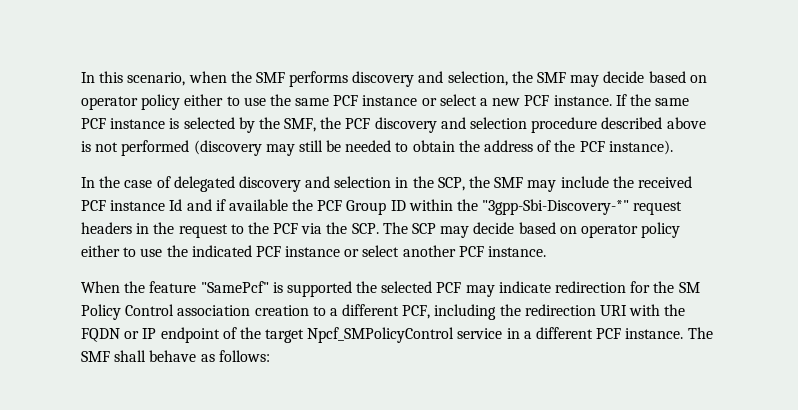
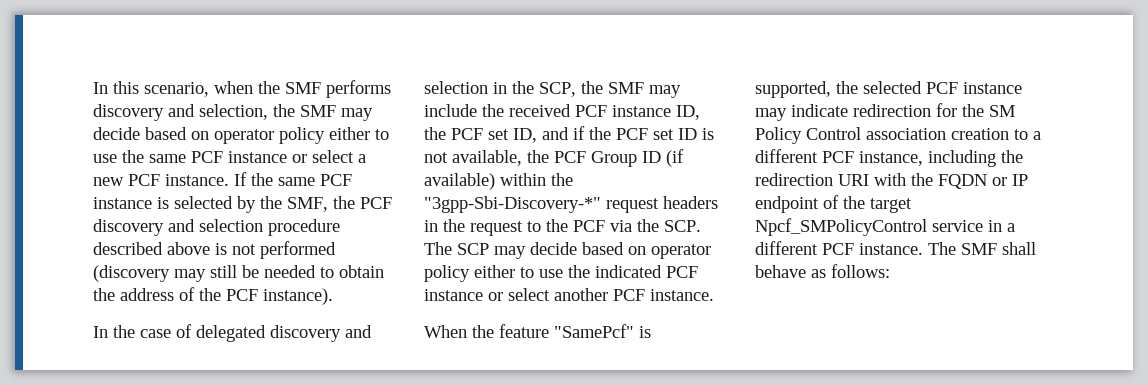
[169,199,288,211] Id and if available -> [676,105,700,120] [424,126,714,143] [424,150,522,166] ID, the PCF set ID, and if the PCF set ID is not available,
(406, 205) none -> [666,149,684,167] [424,173,495,190] (if available)
[286,281,352,297] supported -> [755,81,831,98] supported,
(462, 287) none -> [963,82,1022,94] instance
[402,305,431,319] PCF, -> [822,151,923,166] PCF instance,

